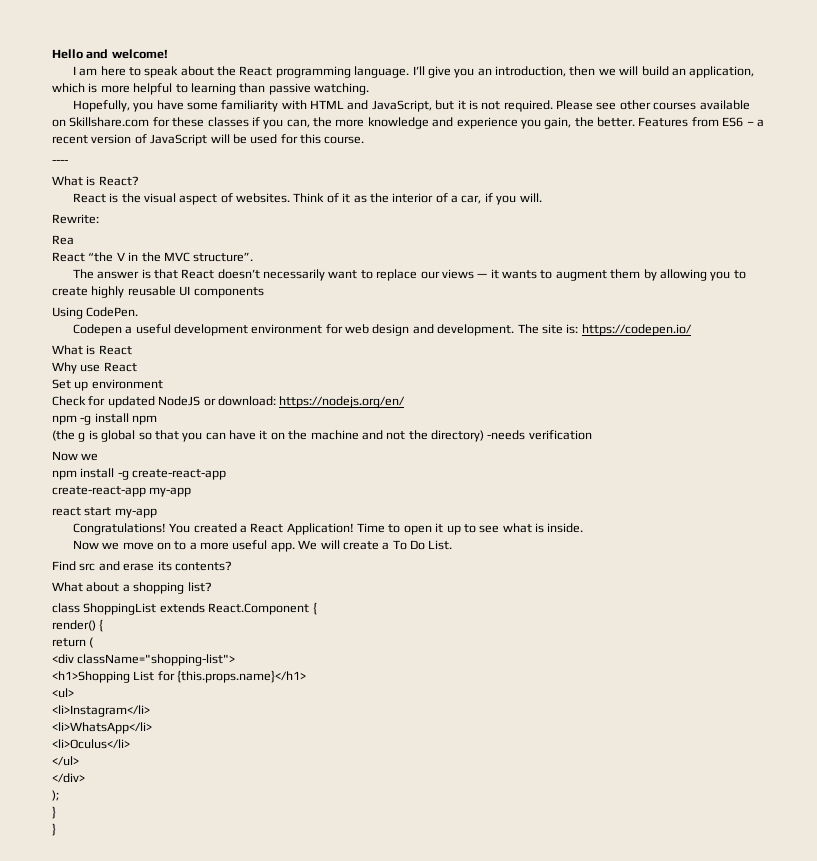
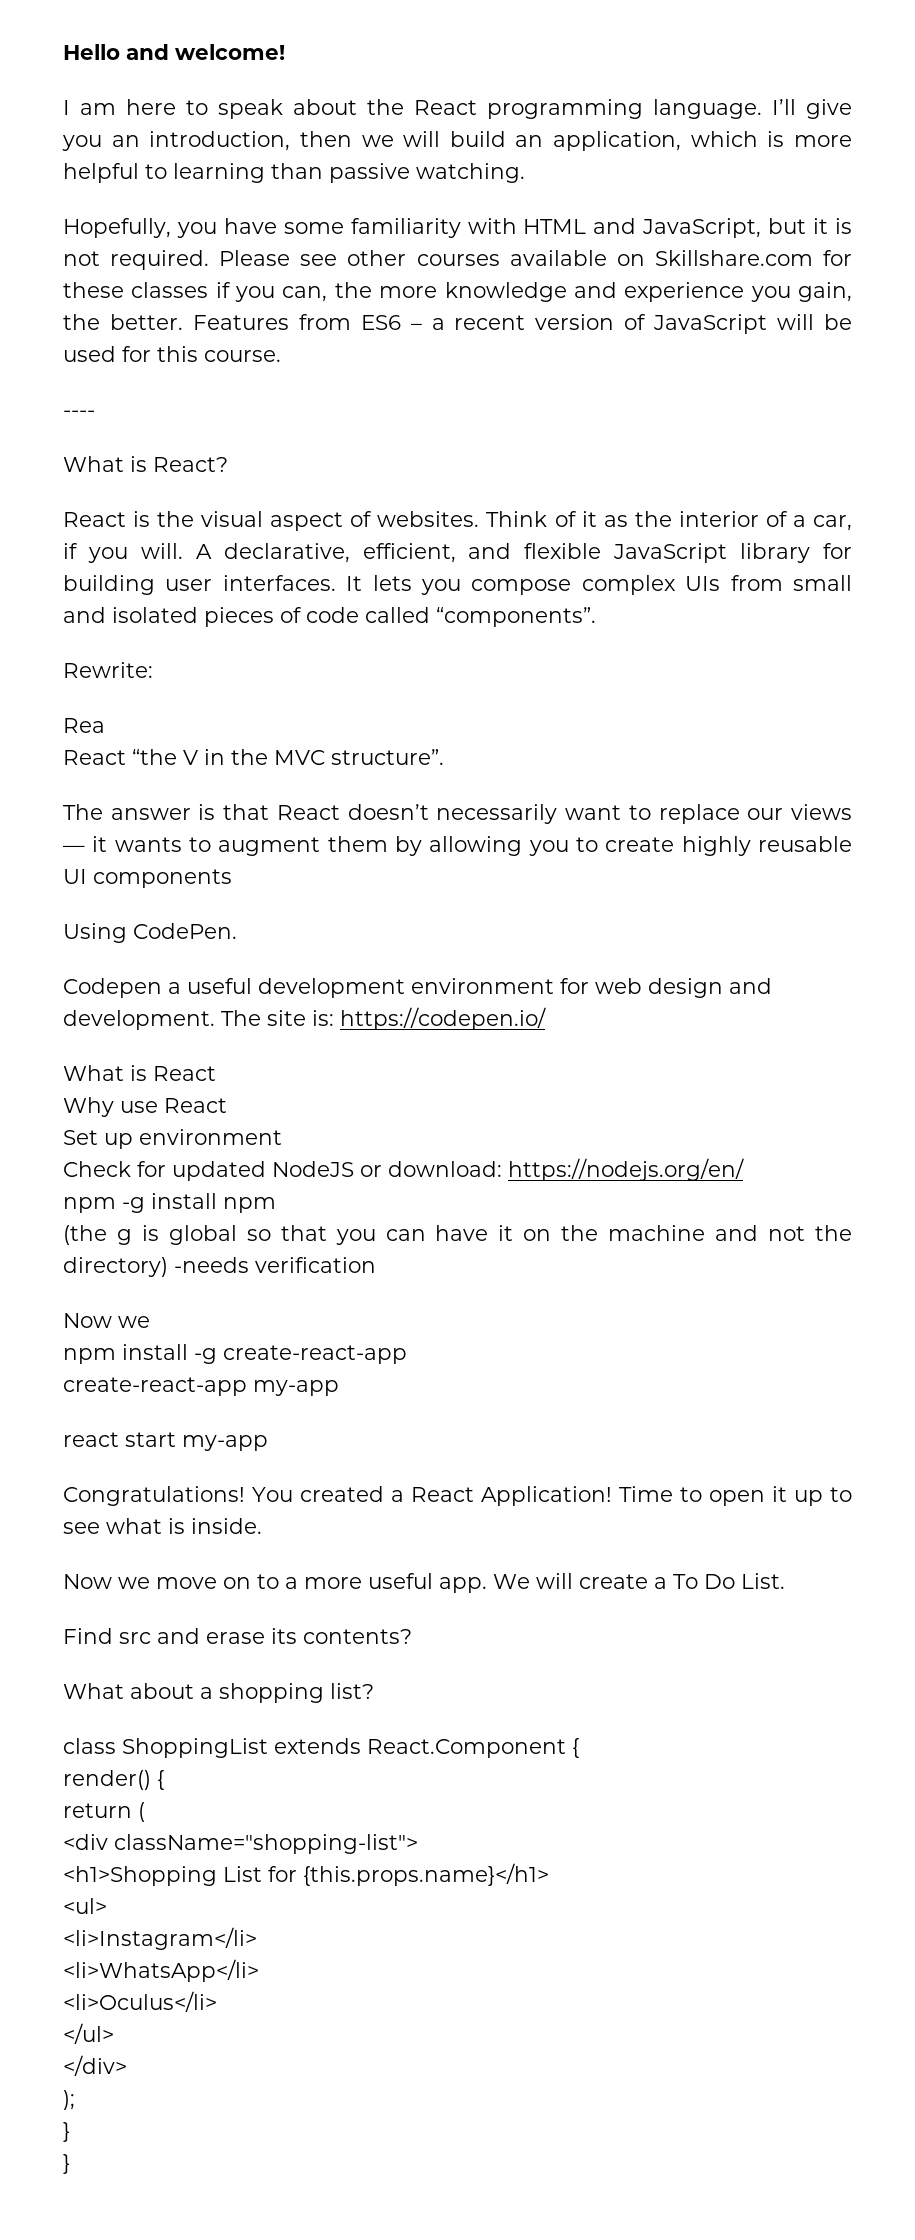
(542, 197) none -> [195,543,852,563] [63,575,852,595] [63,607,596,627] A declarative, efficient, and flexible JavaScript library for building user interfaces. It lets you compose complex UIs from small and isolated pieces of code called “components”.

